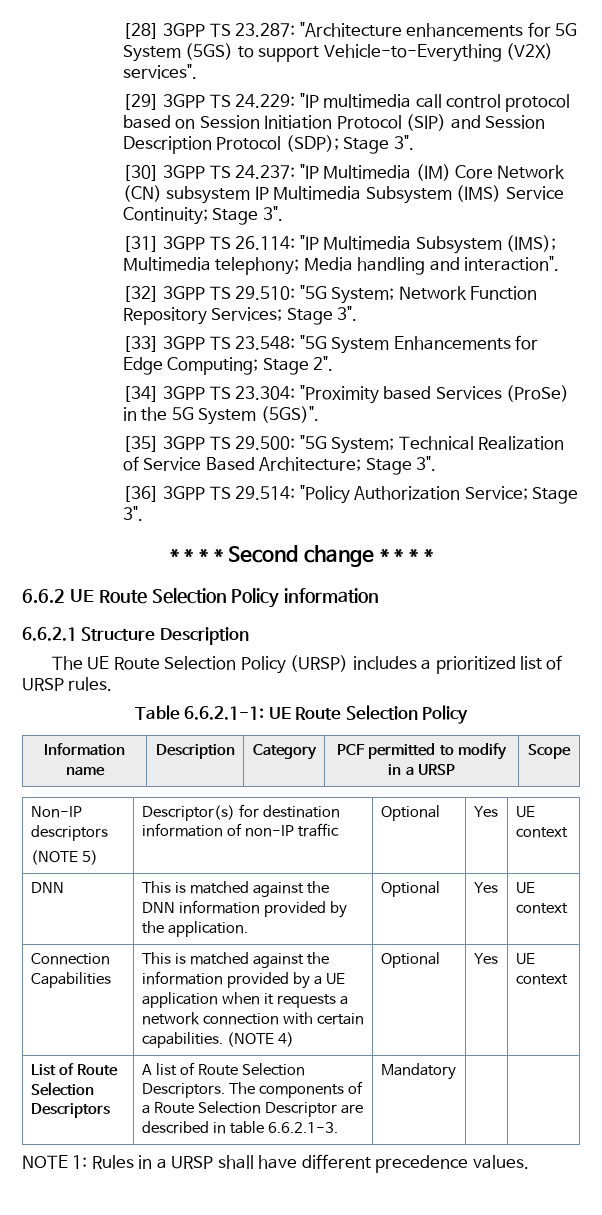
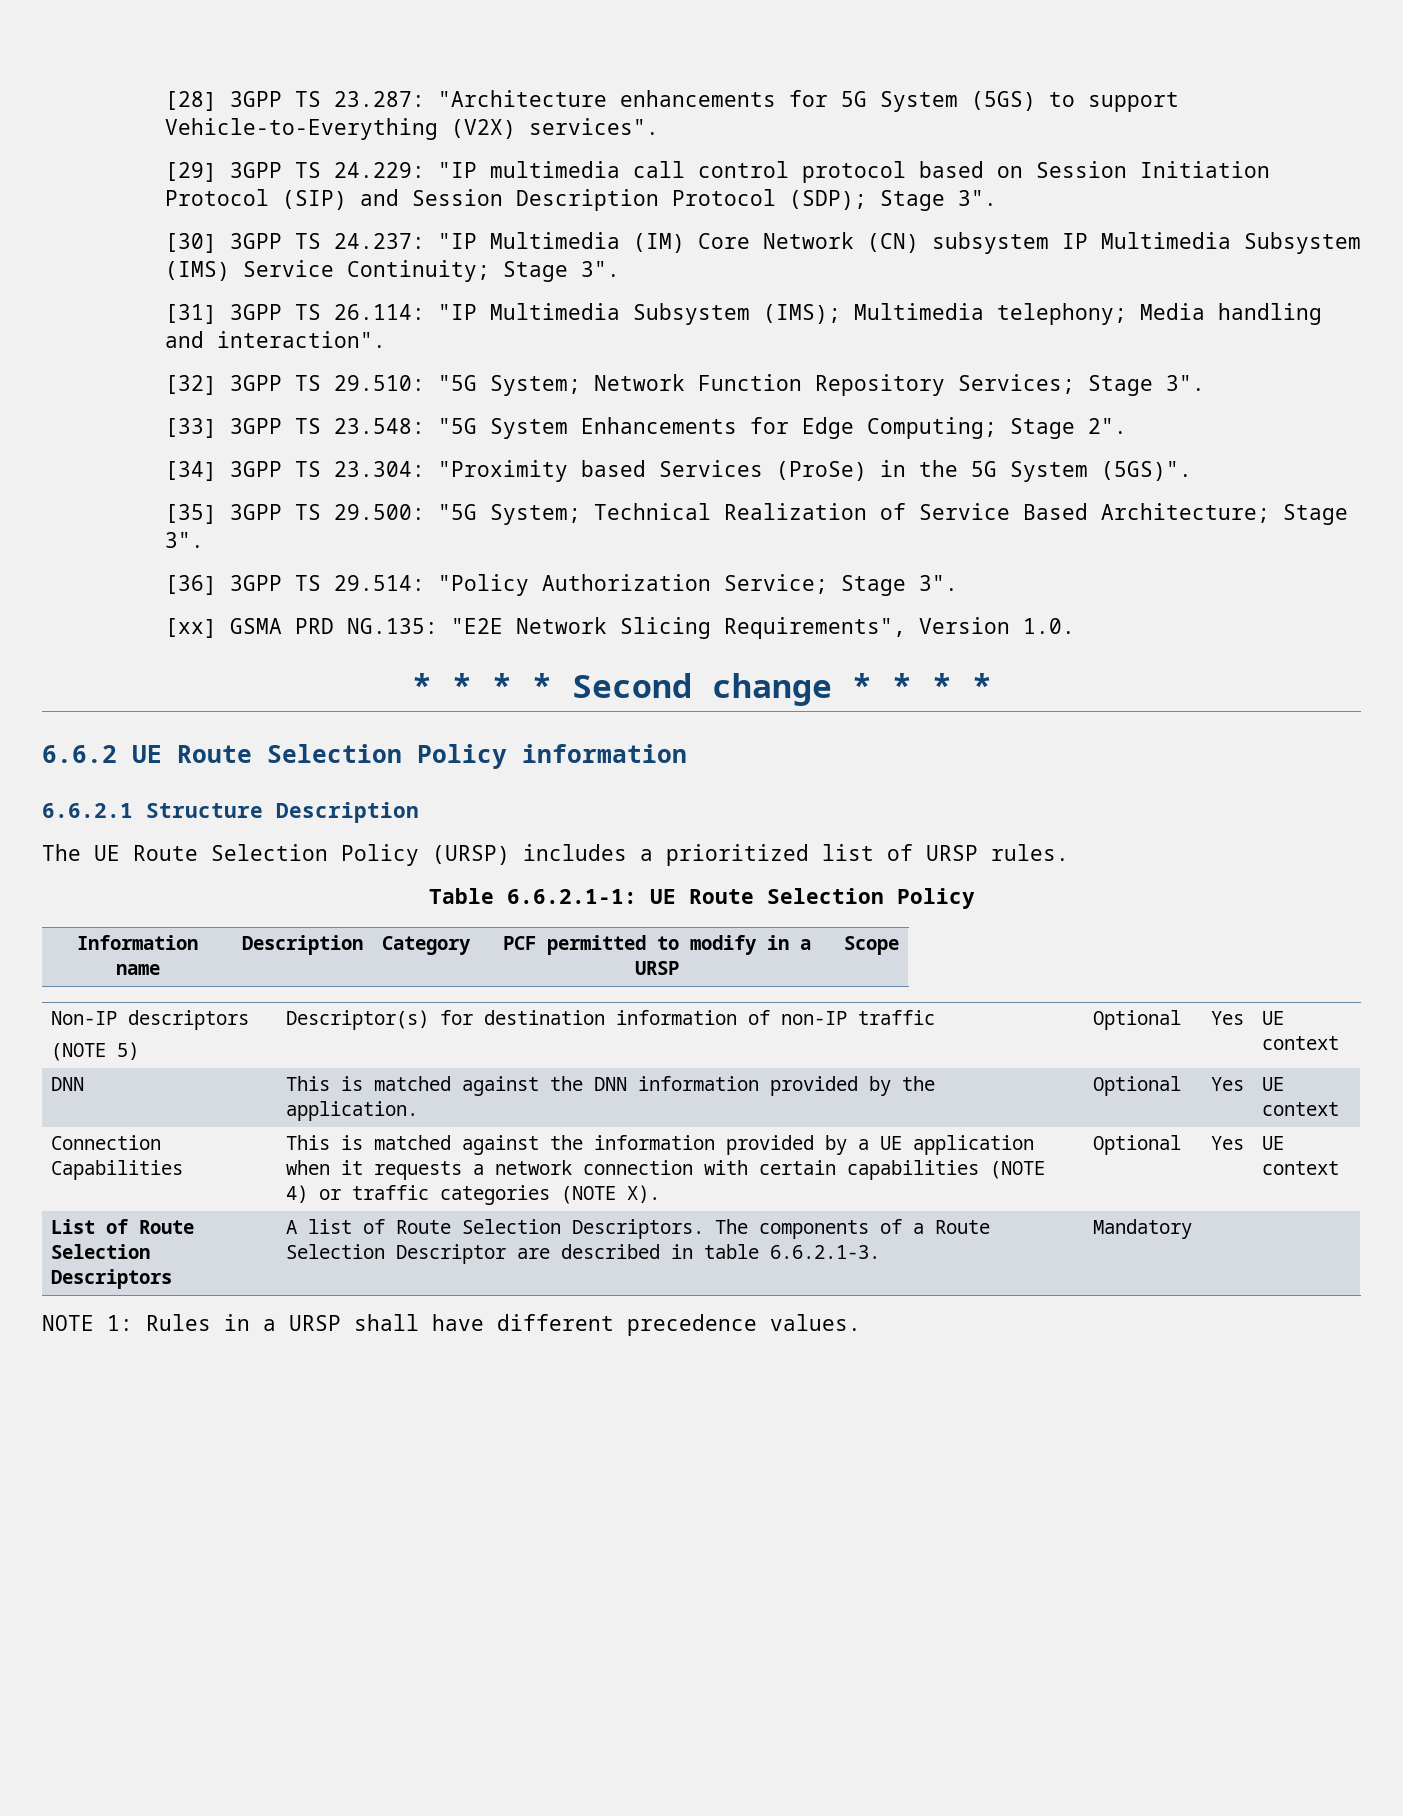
(143, 513) none -> [164,617,1075,639] // [xx] GSMA PRD NG.135: "E2E Network Slicing Requirements", Version 1.0.
[141,1032,223,1048] capabilities. -> [846,1160,979,1180] capabilities
(294, 1039) none -> [318,1185,660,1205] or traffic categories (NOTE X).

